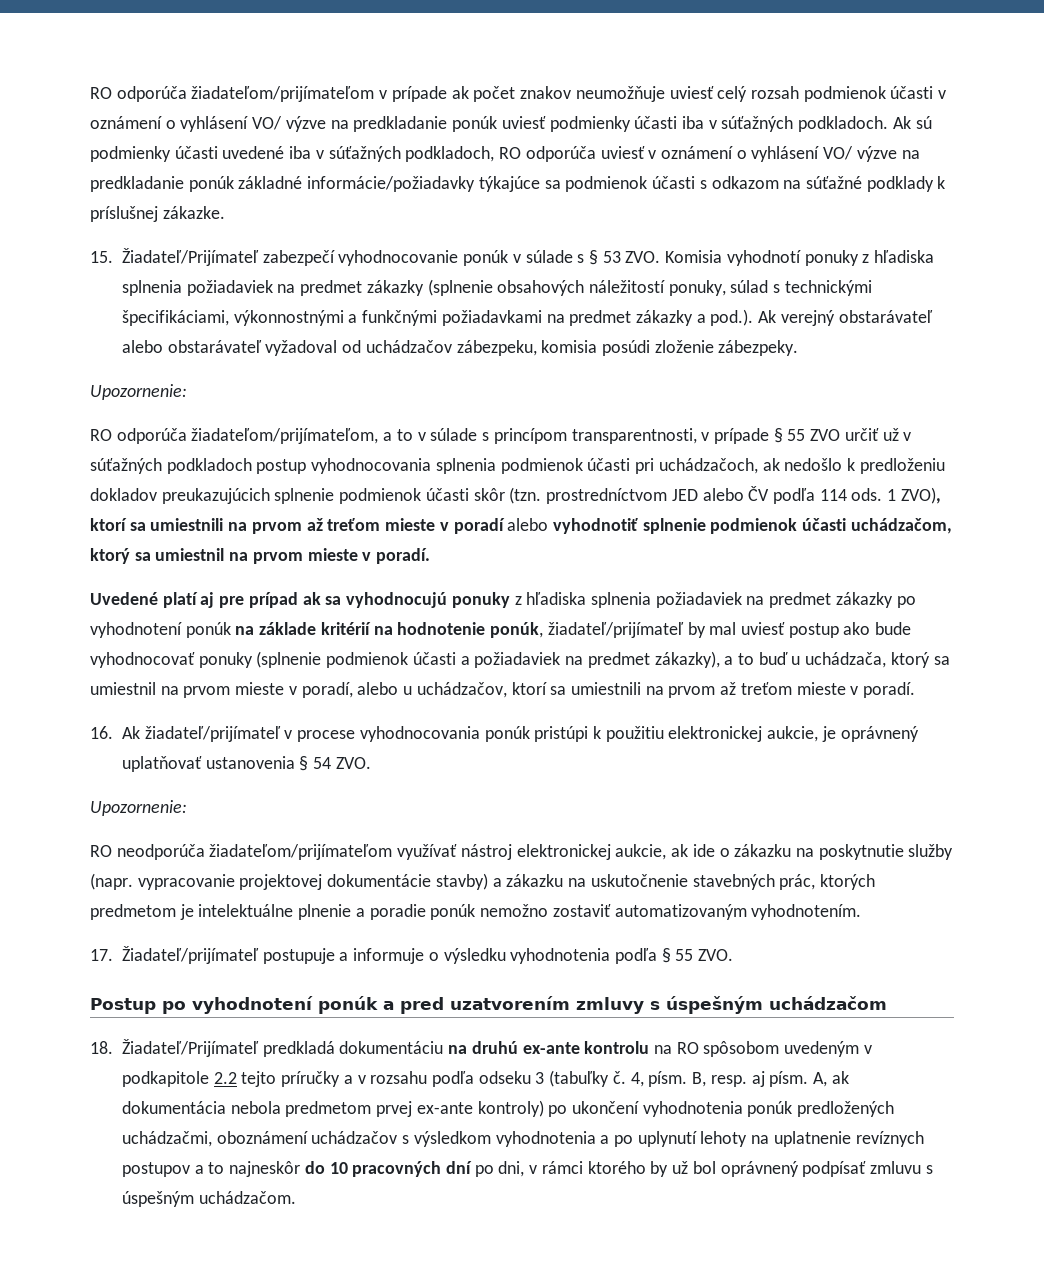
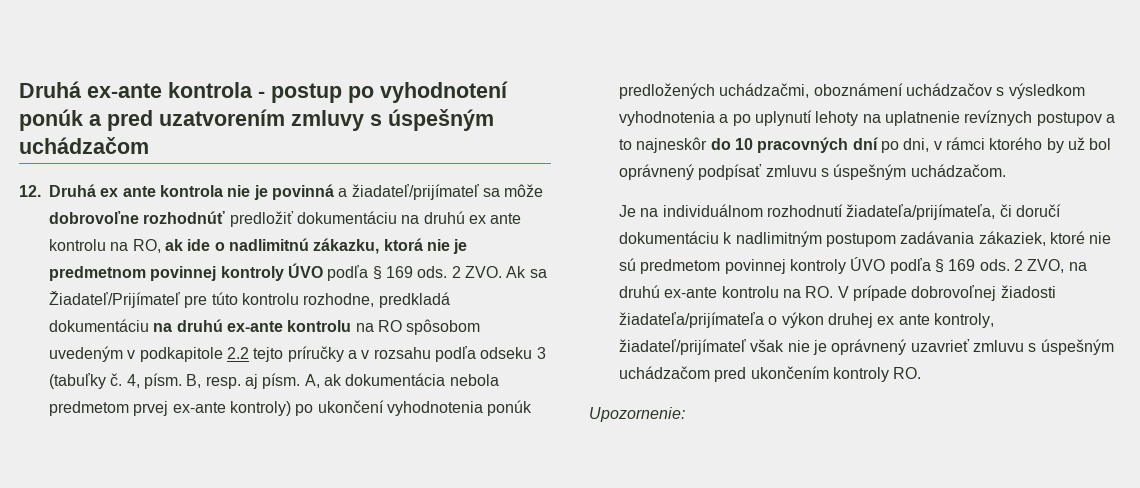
[90,86,947,102] [90,116,932,132] [90,146,920,162] [90,176,946,192] [90,206,225,222] [90,248,935,266] [121,279,872,296] [121,309,933,326] [121,340,799,356] [90,384,187,400] [90,428,912,444] [90,458,945,474] [90,486,941,504] [90,518,952,534] [90,548,431,564] [90,592,916,608] [90,622,912,638] [90,651,950,668] [90,682,916,698] [90,726,919,742] [121,756,371,772] [90,800,187,816] [90,844,954,860] [90,873,875,890] [90,904,862,920] [90,946,734,964] [90,998,156,1014] RO odporúča žiadateľom/prijímateľom v prípade ak počet znakov neumožňuje uviesť celý rozsah podmienok účasti v oznámení o vyhlásení VO/ výzve na predkladanie ponúk uviesť podmienky účasti iba v súťažných podkladoch. Ak sú podmienky účasti uvedené iba v súťažných podkladoch, RO odporúča uviesť v oznámení o vyhlásení VO/ výzve na predkladanie ponúk základné informácie/požiadavky týkajúce sa podmienok účasti s odkazom na súťažné podklady k príslušnej zákazke. // 15. Žiadateľ/Prijímateľ zabezpečí vyhodnocovanie ponúk v súlade s § 53 ZVO. Komisia vyhodnotí ponuky z hľadiska splnenia požiadaviek na predmet zákazky (splnenie obsahových náležitostí ponuky, súlad s technickými špecifikáciami, výkonnostnými a funkčnými požiadavkami na predmet zákazky a pod.). Ak verejný obstarávateľ alebo obstarávateľ vyžadoval od uchádzačov zábezpeku, komisia posúdi zloženie zábezpeky. // Upozornenie: // RO odporúča žiadateľom/prijímateľom, a to v súlade s princípom transparentnosti, v prípade § 55 ZVO určiť už v súťažných podkladoch postup vyhodnocovania splnenia podmienok účasti pri uchádzačoch, ak nedošlo k predloženiu dokladov preukazujúcich splnenie podmienok účasti skôr (tzn. prostredníctvom JED alebo ČV podľa 114 ods. 1 ZVO), ktorí sa umiestnili na prvom až treťom mieste v poradí alebo vyhodnotiť splnenie podmienok účasti uchádzačom, ktorý sa umiestnil na prvom mieste v poradí. // Uvedené platí aj pre prípad ak sa vyhodnocujú ponuky z hľadiska splnenia požiadaviek na predmet zákazky po vyhodnotení ponúk na základe kritérií na hodnotenie ponúk, žiadateľ/prijímateľ by mal uviesť postup ako bude vyhodnocovať ponuky (splnenie podmienok účasti a požiadaviek na predmet zákazky), a to buď u uchádzača, ktorý sa umiestnil na prvom mieste v poradí, alebo u uchádzačov, ktorí sa umiestnili na prvom až treťom mieste v poradí. // 16. Ak žiadateľ/prijímateľ v procese vyhodnocovania ponúk pristúpi k použitiu elektronickej aukcie, je oprávnený uplatňovať ustanovenia § 54 ZVO. // Upozornenie: // RO neodporúča žiadateľom/prijímateľom využívať nástroj elektronickej aukcie, ak ide o zákazku na poskytnutie služby (napr. vypracovanie projektovej dokumentácie stavby) a zákazku na uskutočnenie stavebných prác, ktorých predmetom je intelektuálne plnenie a poradie ponúk nemožno zostaviť automatizovaným vyhodnotením. // 17. Žiadateľ/prijímateľ postupuje a informuje o výsledku vyhodnotenia podľa § 55 ZVO. // Postup -> [19,81,342,103] Druhá ex-ante kontrola - postup
[90,1039,259,1057] 18. Žiadateľ/Prijímateľ -> [19,184,544,200] [49,211,522,227] [49,238,468,254] [49,263,547,281] [49,291,375,308] 12. Druhá ex ante kontrola nie je povinná a žiadateľ/prijímateľ sa môže dobrovoľne rozhodnúť predložiť dokumentáciu na druhú ex ante kontrolu na RO, ak ide o nadlimitnú zákazku, ktorá nie je predmetnom povinnej kontroly ÚVO podľa § 169 ods. 2 ZVO. Ak sa Žiadateľ/Prijímateľ pre túto kontrolu rozhodne,
(296, 1197) none -> [618,204,1061,220] [618,231,1112,247] [618,257,1087,274] [618,285,1056,301] [618,312,994,328] [618,339,1114,355] [618,366,922,382] [589,407,685,422] // Je na individuálnom rozhodnutí žiadateľa/prijímateľa, či doručí dokumentáciu k nadlimitným postupom zadávania zákaziek, ktoré nie sú predmetom povinnej kontroly ÚVO podľa § 169 ods. 2 ZVO, na druhú ex-ante kontrolu na RO. V prípade dobrovoľnej žiadosti žiadateľa/prijímateľa o výkon druhej ex ante kontroly, žiadateľ/prijímateľ však nie je oprávnený uzavrieť zmluvu s úspešným uchádzačom pred ukončením kontroly RO. // Upozornenie:

